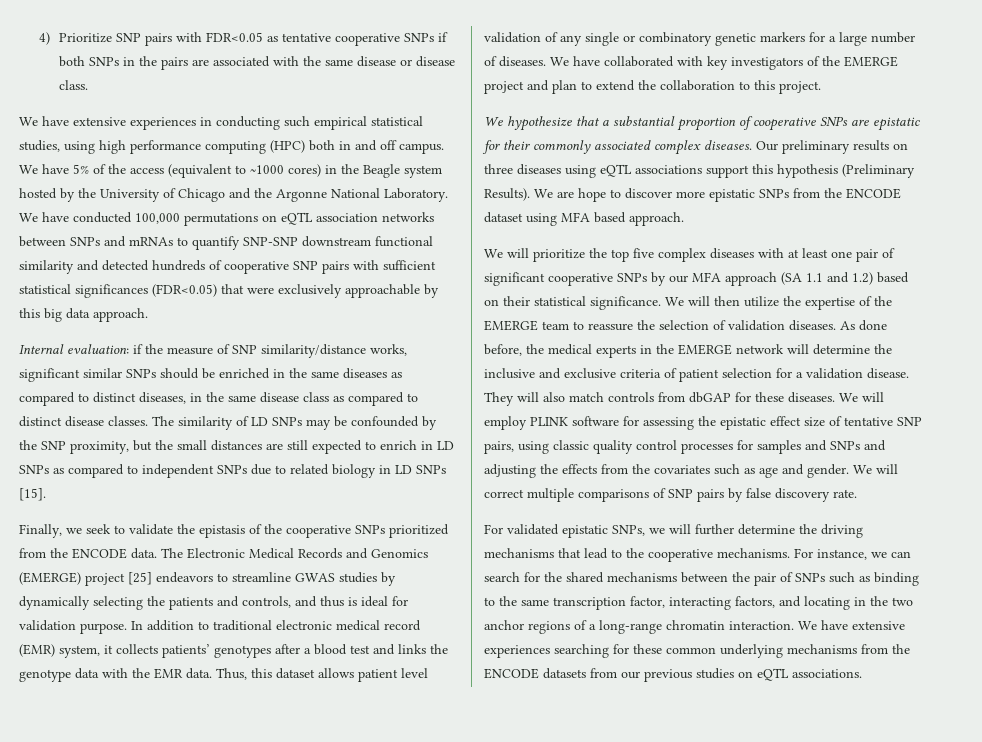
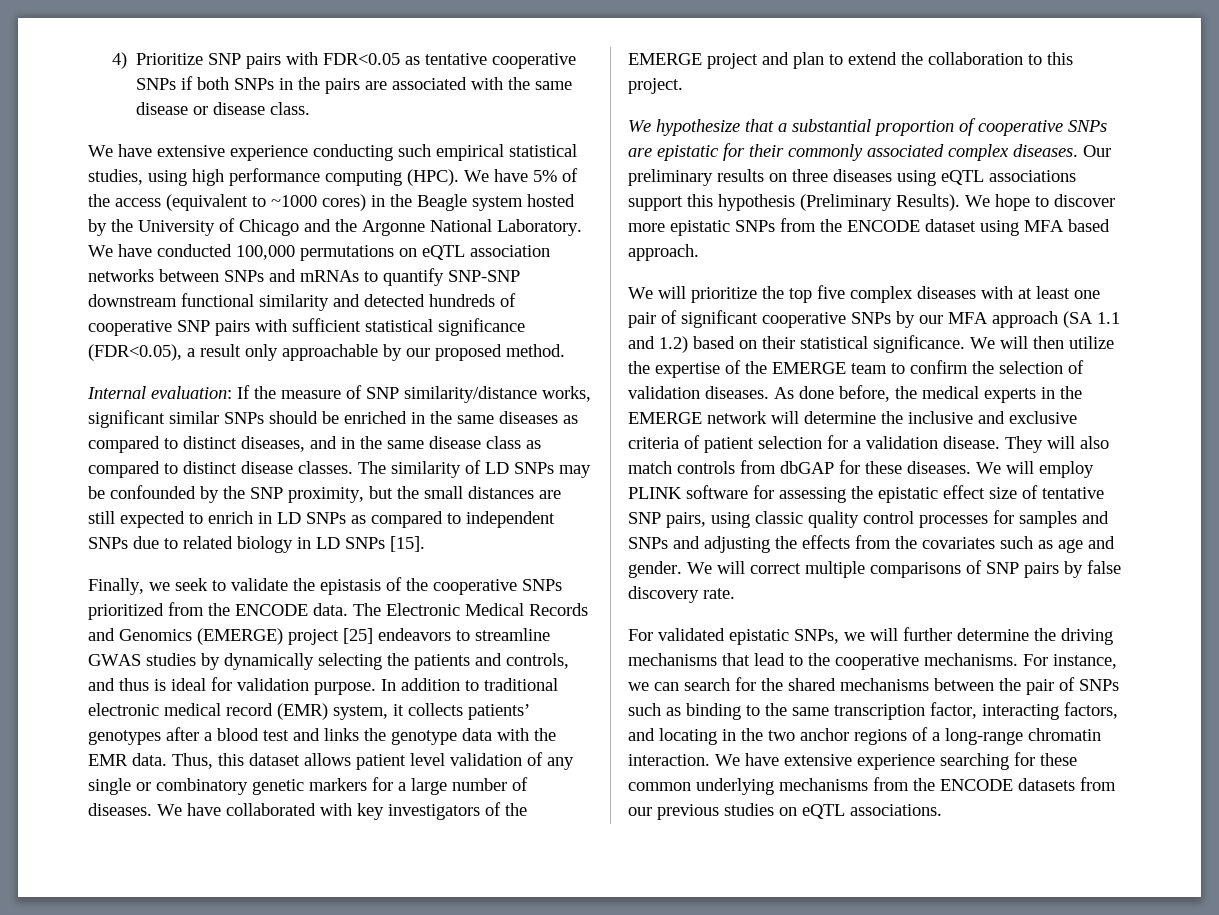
[130,117,212,130] experiences in -> [230,145,308,161] experience
[270,140,444,154] (HPC) both in and off campus. -> [407,169,459,186] (HPC).
[75,284,439,298] [19,308,148,322] significances (FDR<0.05) that were exclusively approachable by this big data approach. -> [438,318,525,336] [88,344,565,361] significance (FDR<0.05), a result only approachable by our proposed method.
[133,344,143,354] if -> [237,385,250,399] If
(186, 398) none -> [310,436,337,449] and
[557,191,574,198] are -> (990, 201) none
[588,323,633,331] reassure -> [910,360,968,374] confirm
[484,645,550,658] experiences -> [857,754,935,770] experience

